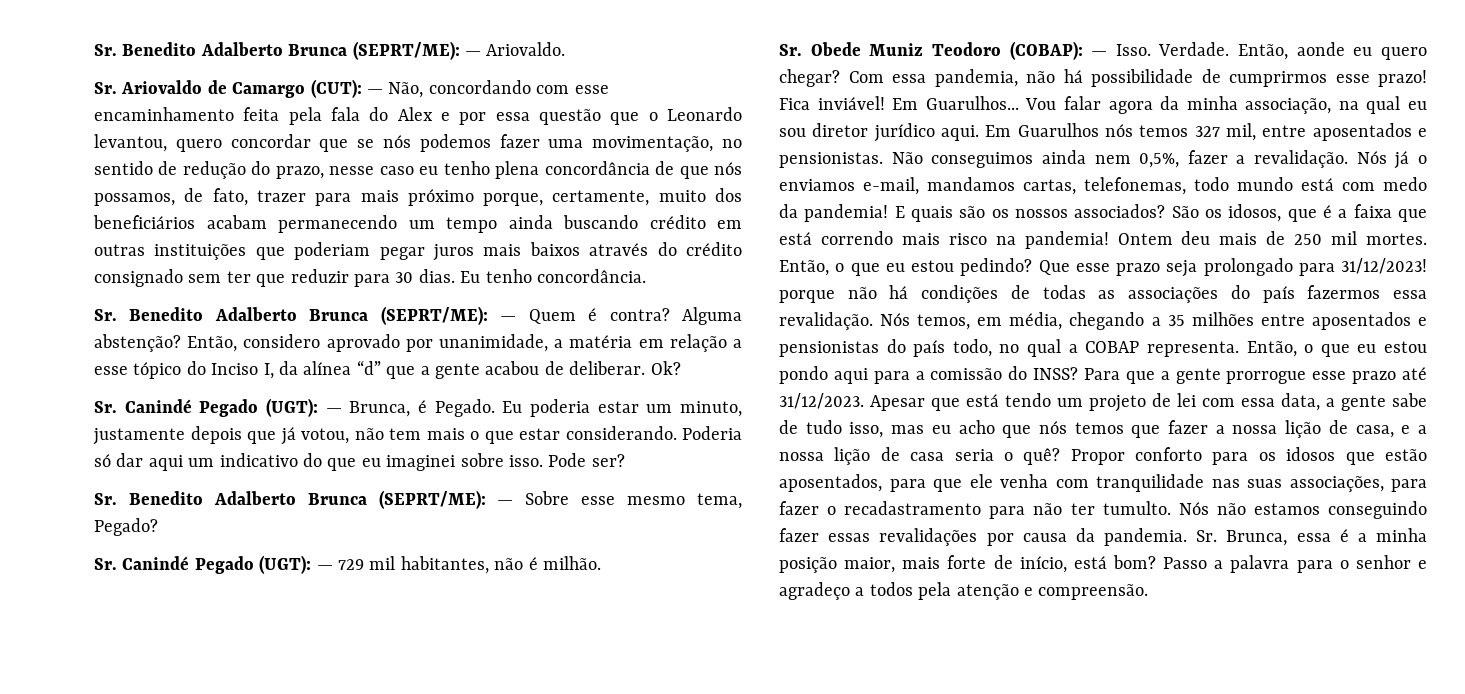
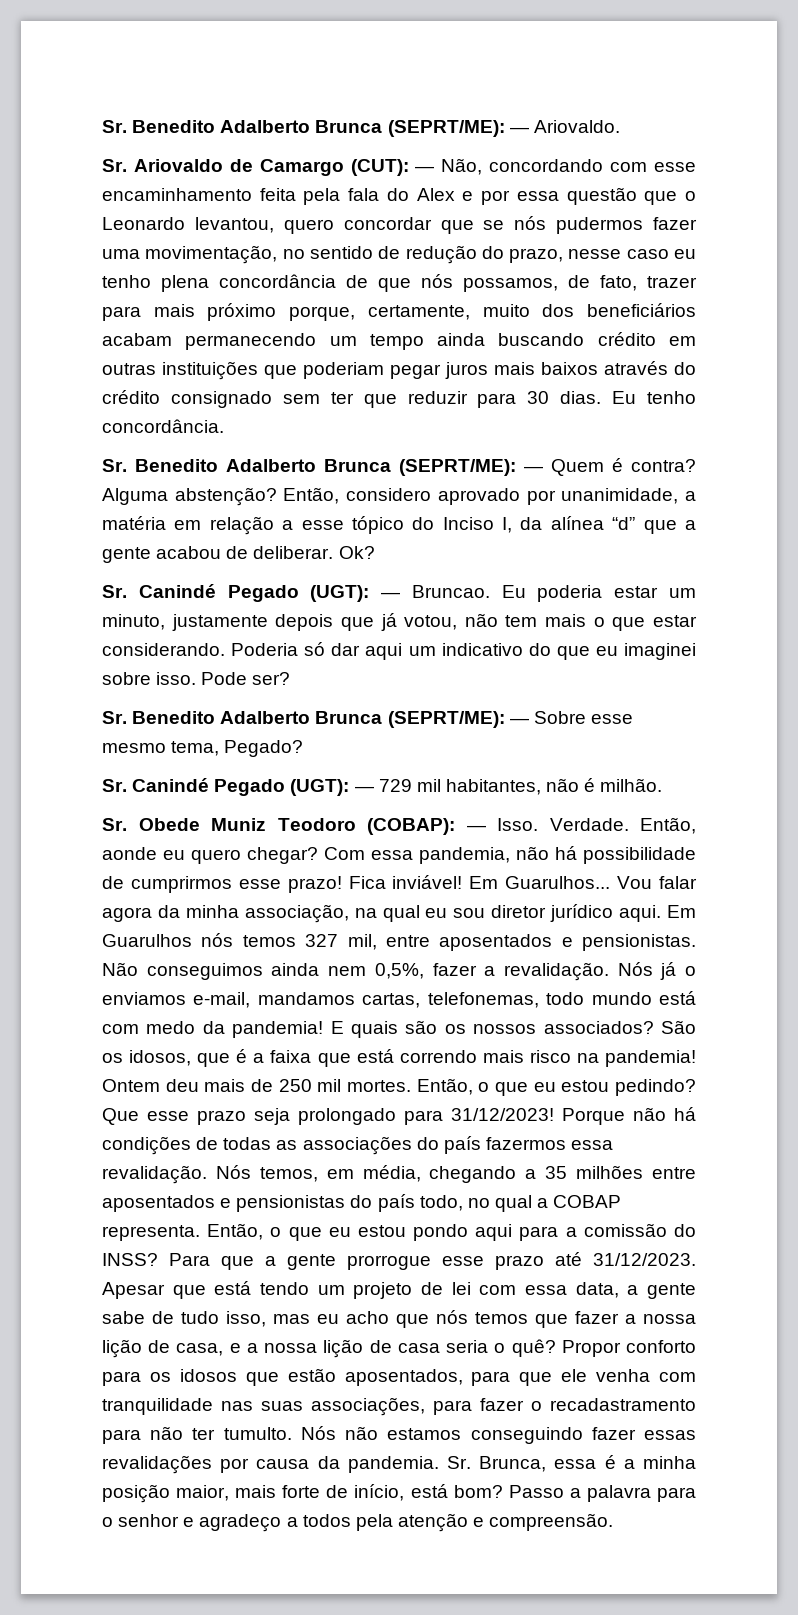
[419,134,491,152] podemos -> [556,217,644,234] pudermos
[349,399,495,417] Brunca, é Pegado. -> [411,585,490,598] Bruncao.
[779,290,835,303] porque -> [562,1108,625,1125] Porque

